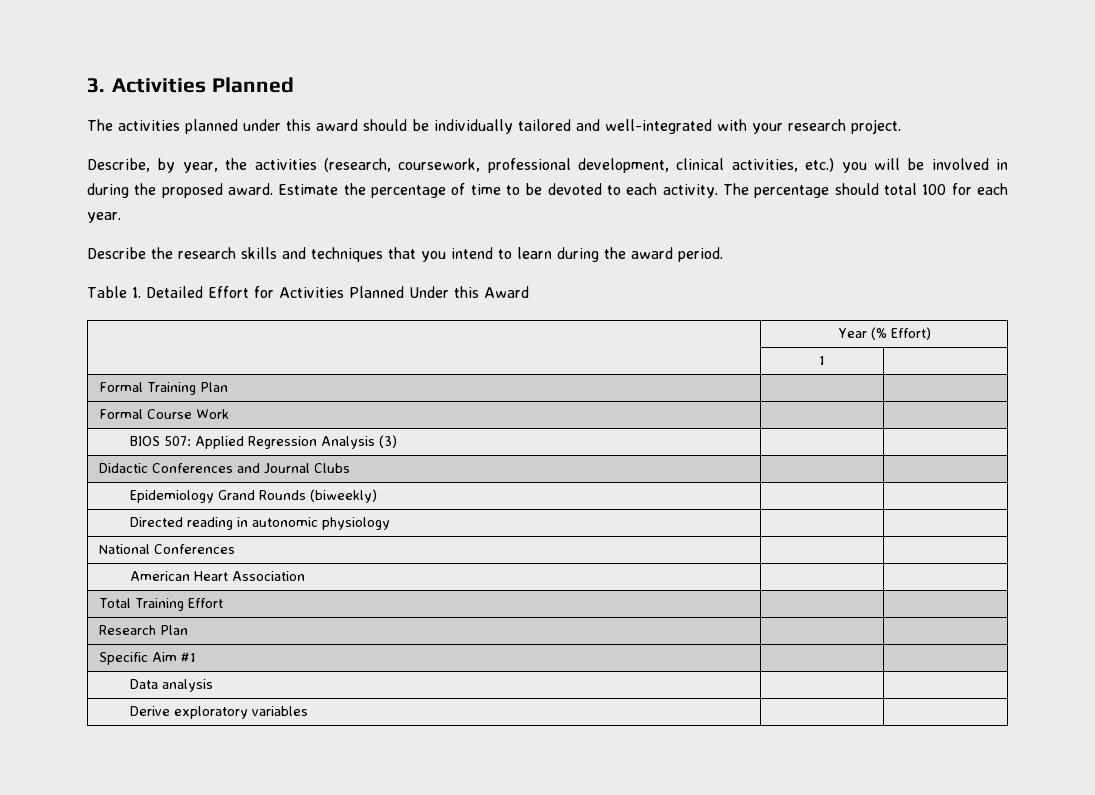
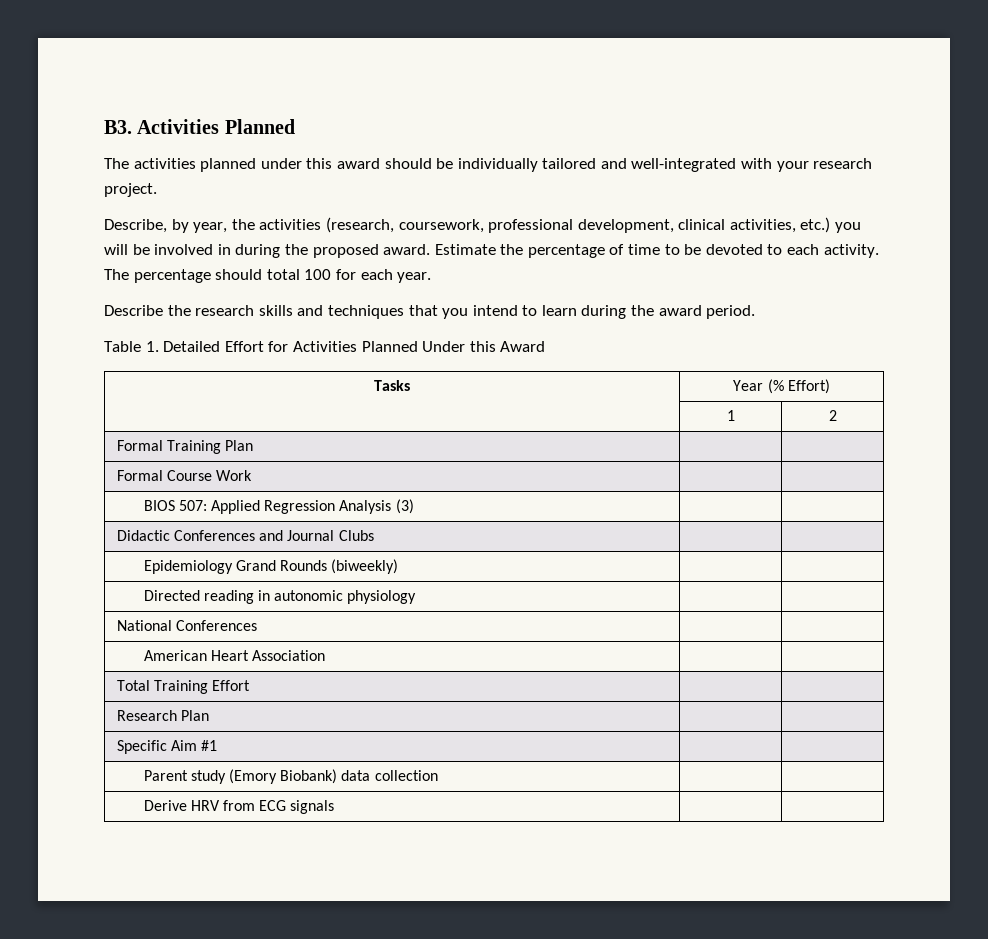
[87,78,104,93] 3. -> [104,120,132,134] B3.
(529, 292) none -> [374,380,410,391] Tasks
(825, 360) none -> [828,410,837,421] 2
[129,679,213,692] [129,706,308,719] Data analysis | | // Derive exploratory variables -> [143,769,438,784] [143,800,335,814] Parent study (Emory Biobank) data collection | | // Derive HRV from ECG signals

